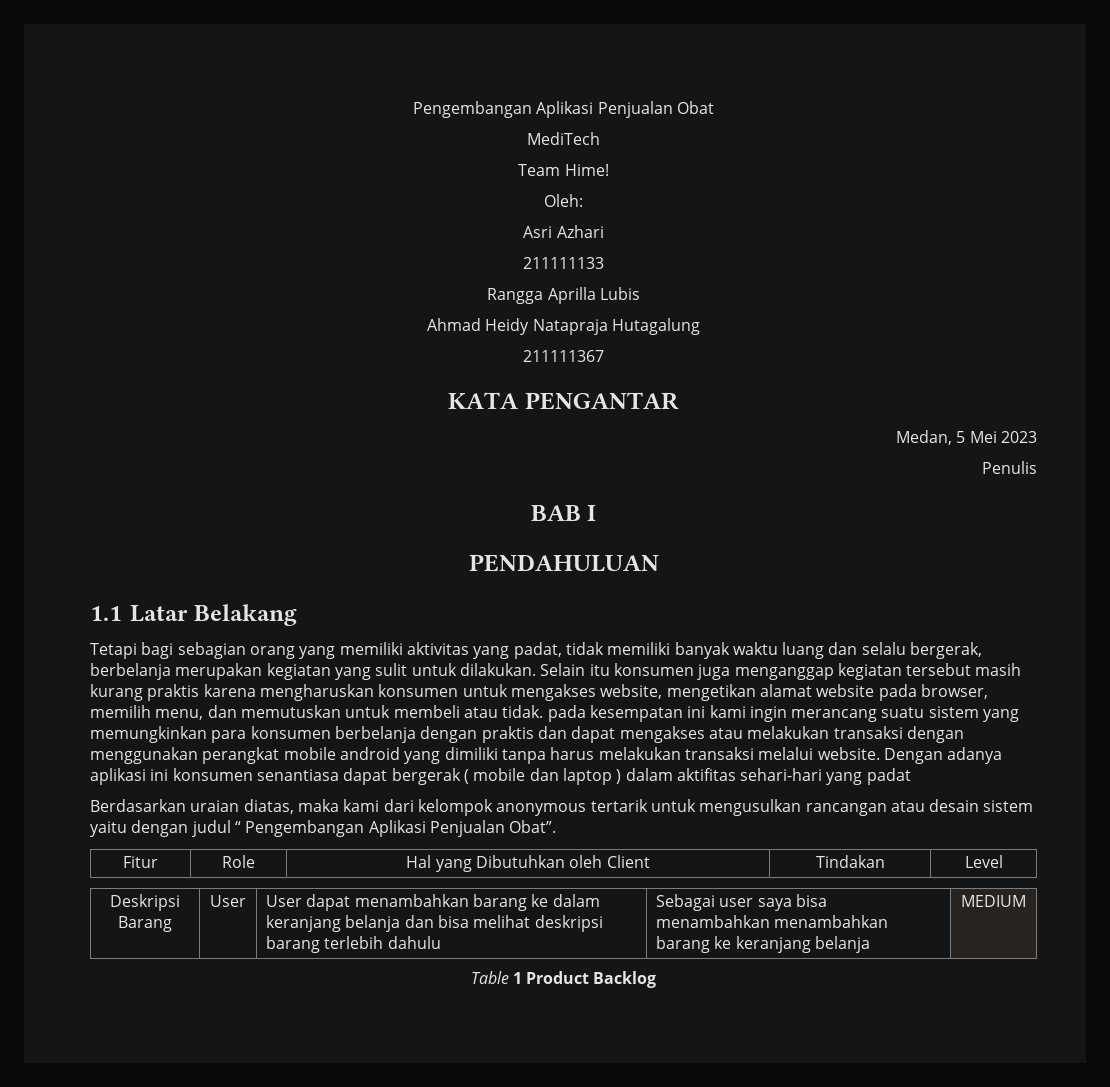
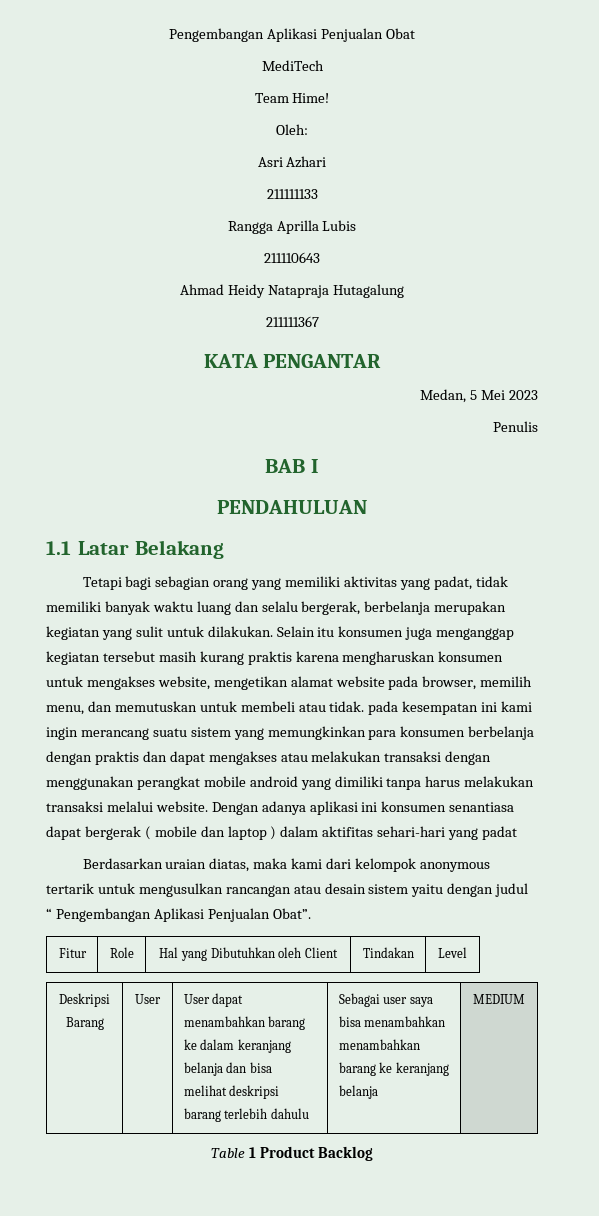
(640, 293) none -> [264,252,320,263] // 211110643

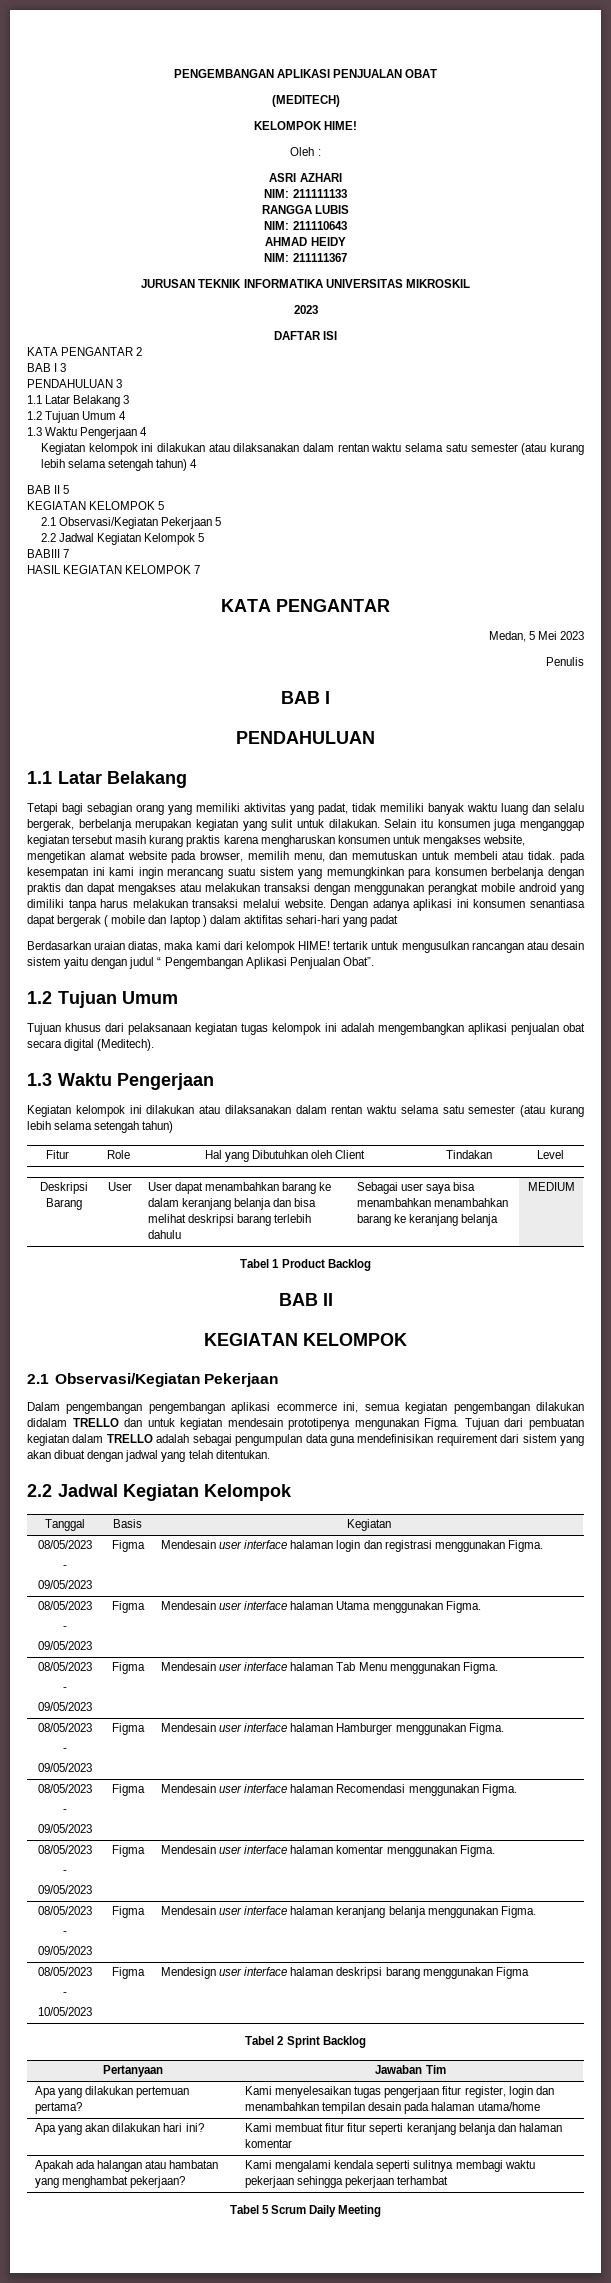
[169,28,415,42] [261,60,324,71] [254,93,330,103] [276,124,308,135] [257,156,327,168] [266,189,318,199] [227,220,357,234] [264,252,320,263] [180,284,404,298] [265,316,319,327] Pengembangan Aplikasi Penjualan Obat // MediTech // Team Hime! // Oleh: // Asri Azhari // 211111133 // Rangga Aprilla Lubis // 211110643 // Ahmad Heidy Natapraja Hutagalung // 211111367 -> [173,69,438,78] [271,95,340,107] [253,121,358,130] [290,147,321,156] [269,173,342,182] [264,189,347,198] [261,205,350,214] [264,221,347,230] [265,237,346,246] [264,253,347,262] [141,279,470,288] [293,305,318,314] [273,331,338,340] [27,347,143,356] [27,363,67,372] [27,379,123,388] [27,395,130,407] [27,411,127,423] [27,427,148,439] [40,443,584,455] [40,459,198,471] [27,485,70,494] [27,501,165,510] [40,517,222,529] [40,533,205,545] [27,549,70,558] [27,565,201,574] PENGEMBANGAN APLIKASI PENJUALAN OBAT // (MEDITECH) // KELOMPOK HIME! // Oleh : // ASRI AZHARI // NIM: 211111133 // RANGGA LUBIS // NIM: 211110643 // AHMAD HEIDY // NIM: 211111367 // JURUSAN TEKNIK INFORMATIKA UNIVERSITAS MIKROSKIL // 2023 // DAFTAR ISI // KATA PENGANTAR 2 // BAB I 3 // PENDAHULUAN 3 // 1.1 Latar Belakang 3 // 1.2 Tujuan Umum 4 // 1.3 Waktu Pengerjaan 4 // Kegiatan kelompok ini dilakukan atau dilaksanakan dalam rentan waktu selama satu semester (atau kurang lebih selama setengah tahun) 4 // BAB II 5 // KEGIATAN KELOMPOK 5 // 2.1 Observasi/Kegiatan Pekerjaan 5 // 2.2 Jadwal Kegiatan Kelompok 5 // BABIII 7 // HASIL KEGIATAN KELOMPOK 7
[419,862,490,872] anonymous -> [298,941,331,950] HIME!
(311, 913) none -> [27,991,178,1008] [27,1023,585,1035] [27,1039,155,1051] [27,1073,214,1090] [27,1105,584,1117] [27,1121,174,1133] // 1.2 Tujuan Umum // Tujuan khusus dari pelaksanaan kegiatan tugas kelompok ini adalah mengembangkan aplikasi penjualan obat secara digital (Meditech). // 1.3 Waktu Pengerjaan // Kegiatan kelompok ini dilakukan atau dilaksanakan dalam rentan waktu selama satu semester (atau kurang lebih selama setengah tahun)
[211,1148,246,1158] Table -> [240,1259,270,1268] Tabel
(373, 1153) none -> [278,1293,333,1306] [204,1333,407,1346] [27,1373,278,1387] [27,1402,584,1414] [27,1418,584,1430] [27,1434,585,1446] [27,1450,270,1462] [27,1484,292,1501] [44,1519,85,1531] [112,1519,142,1528] [346,1519,391,1531] [37,1540,92,1549] [62,1565,67,1569] [37,1580,92,1589] [111,1540,145,1552] [160,1540,543,1552] [37,1601,92,1610] [62,1626,67,1630] [37,1641,92,1650] [111,1601,145,1613] [160,1601,481,1613] [37,1662,92,1671] [62,1687,67,1691] [37,1702,92,1711] [111,1662,145,1674] [160,1662,498,1674] [37,1723,92,1732] [62,1748,67,1752] [37,1763,92,1772] [111,1723,145,1735] [160,1723,504,1735] [37,1784,92,1793] [62,1809,67,1813] [37,1824,92,1833] [111,1784,145,1796] [160,1784,517,1796] [37,1845,92,1854] [62,1870,67,1874] [37,1885,92,1894] [111,1845,145,1857] [160,1845,495,1857] [37,1906,92,1915] [62,1931,67,1935] [37,1946,92,1955] [111,1906,145,1918] [160,1906,536,1918] [37,1967,92,1976] [62,1992,67,1996] [37,2007,92,2016] [111,1967,145,1979] [160,1967,529,1979] [245,2036,366,2048] [102,2065,163,2077] [375,2065,446,2074] [34,2086,190,2098] [34,2102,82,2114] [244,2086,554,2098] [244,2102,540,2114] [34,2123,204,2135] [244,2123,562,2135] [244,2139,292,2148] [34,2160,219,2172] [34,2176,186,2188] [244,2160,535,2172] [244,2176,449,2188] [229,2205,382,2217] // BAB II // KEGIATAN KELOMPOK // 2.1 Observasi/Kegiatan Pekerjaan // Dalam pengembangan pengembangan aplikasi ecommerce ini, semua kegiatan pengembangan dilakukan didalam TRELLO dan untuk kegiatan mendesain prototipenya mengunakan Figma. Tujuan dari pembuatan kegiatan dalam TRELLO adalah sebagai pengumpulan data guna mendefinisikan requirement dari sistem yang akan dibuat dengan jadwal yang telah ditentukan. // 2.2 Jadwal Kegiatan Kelompok // Tanggal | Basis | Kegiatan // 08/05/2023 // - // 09/05/2023 | Figma | Mendesain user interface halaman login dan registrasi menggunakan Figma. // 08/05/2023 // - // 09/05/2023 | Figma | Mendesain user interface halaman Utama menggunakan Figma. // 08/05/2023 // - // 09/05/2023 | Figma | Mendesain user interface halaman Tab Menu menggunakan Figma. // 08/05/2023 // - // 09/05/2023 | Figma | Mendesain user interface halaman Hamburger menggunakan Figma. // 08/05/2023 // - // 09/05/2023 | Figma | Mendesain user interface halaman Recomendasi menggunakan Figma. // 08/05/2023 // - // 09/05/2023 | Figma | Mendesain user interface halaman komentar menggunakan Figma. // 08/05/2023 // - // 09/05/2023 | Figma | Mendesain user interface halaman keranjang belanja menggunakan Figma. // 08/05/2023 // - // 10/05/2023 | Figma | Mendesign user interface halaman deskripsi barang menggunakan Figma // Tabel 2 Sprint Backlog // Pertanyaan | Jawaban Tim // Apa yang dilakukan pertemuan pertama? | Kami menyelesaikan tugas pengerjaan fitur register, login dan menambahkan tempilan desain pada halaman utama/home // Apa yang akan dilakukan hari ini? | Kami membuat fitur fitur seperti keranjang belanja dan halaman komentar // Apakah ada halangan atau hambatan yang menghambat pekerjaan? | Kami mengalami kendala seperti sulitnya membagi waktu pekerjaan sehingga pekerjaan terhambat // Tabel 5 Scrum Daily Meeting

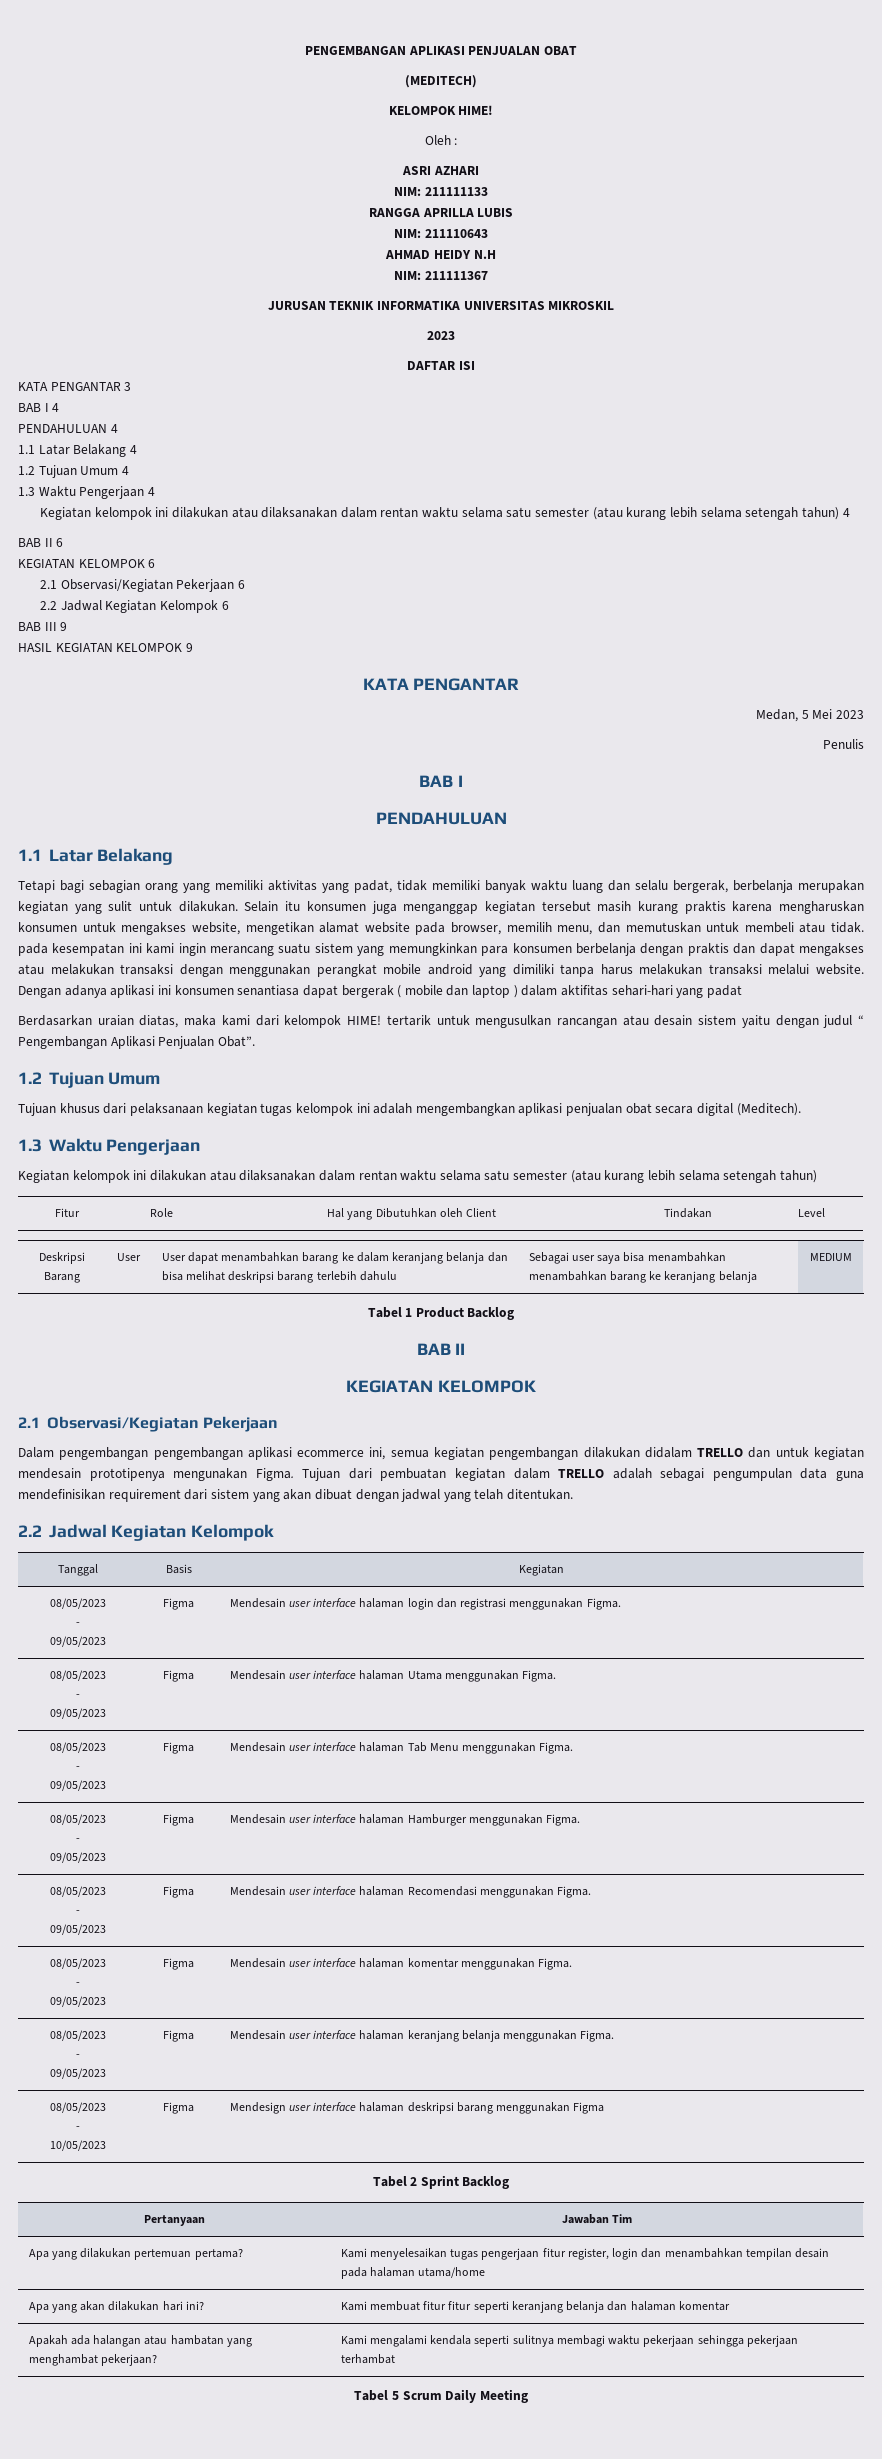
(312, 209) none -> [422,208,474,217] APRILLA
(346, 241) none -> [473,250,496,259] N.H
[136,347,143,356] [27,363,67,372] [27,379,123,388] [27,395,130,407] 2 // BAB I 3 // PENDAHULUAN 3 // 1.1 Latar Belakang 3 -> [124,382,132,391] [18,403,60,412] [18,424,118,433] [18,444,137,457] 3 // BAB I 4 // PENDAHULUAN 4 // 1.1 Latar Belakang 4
[63,485,70,494] [27,501,165,510] [40,517,222,529] [40,533,205,545] [27,549,70,558] 5 // KEGIATAN KELOMPOK 5 // 2.1 Observasi/Kegiatan Pekerjaan 5 // 2.2 Jadwal Kegiatan Kelompok 5 // BABIII 7 -> [56,538,64,547] [18,559,156,568] [39,579,245,592] [39,600,229,613] [18,622,68,631] 6 // KEGIATAN KELOMPOK 6 // 2.1 Observasi/Kegiatan Pekerjaan 6 // 2.2 Jadwal Kegiatan Kelompok 6 // BAB III 9
[194,565,201,574] 7 -> [185,643,193,652] 9

